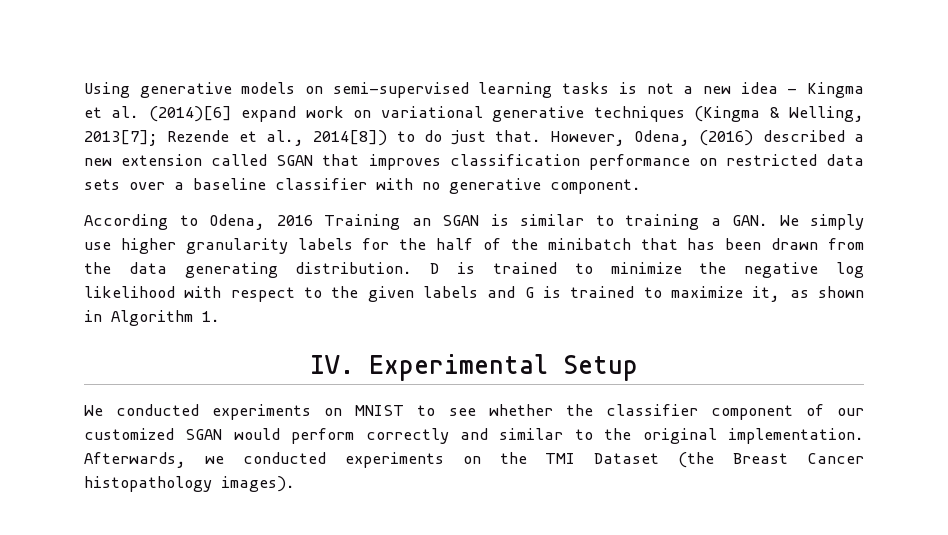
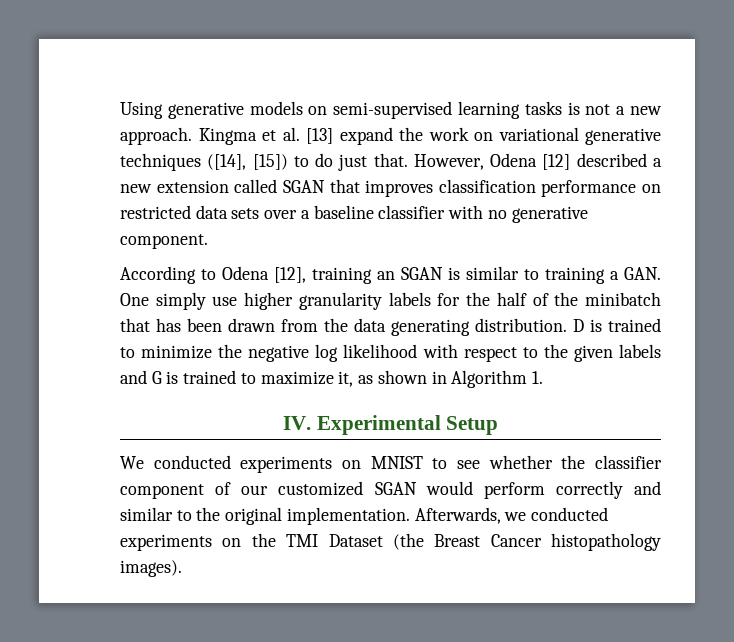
[740,82,798,94] idea - -> [120,127,192,145] approach.
[148,106,297,122] (2014)[6] expand -> [306,127,423,145] [13] expand the
[694,106,865,122] [84,130,388,146] (Kingma & Welling, 2013[7]; Rezende et al., 2014[8]) -> [207,154,288,170] ([14], [15])
[634,130,754,146] Odena, (2016) -> [490,153,571,170] Odena [12]
[209,214,400,230] Odena, 2016 Training -> [222,266,372,284] Odena [12], training
[779,215,799,226] We -> [120,293,149,306] One

